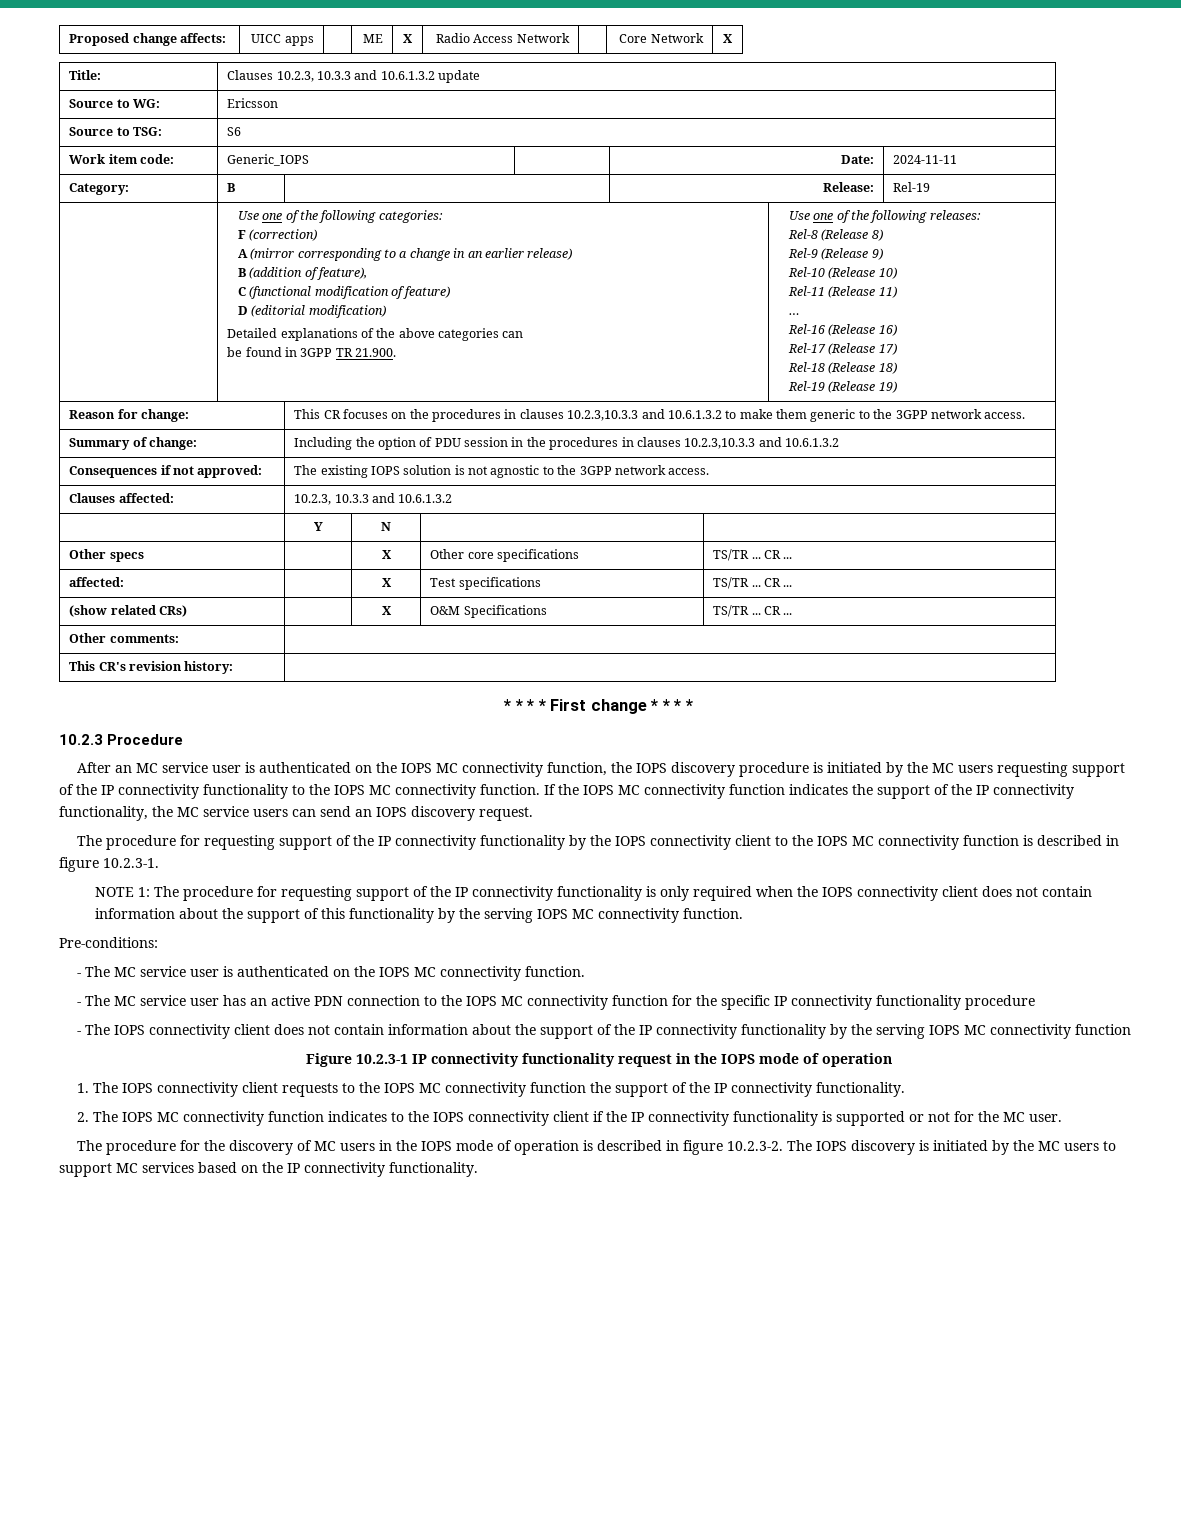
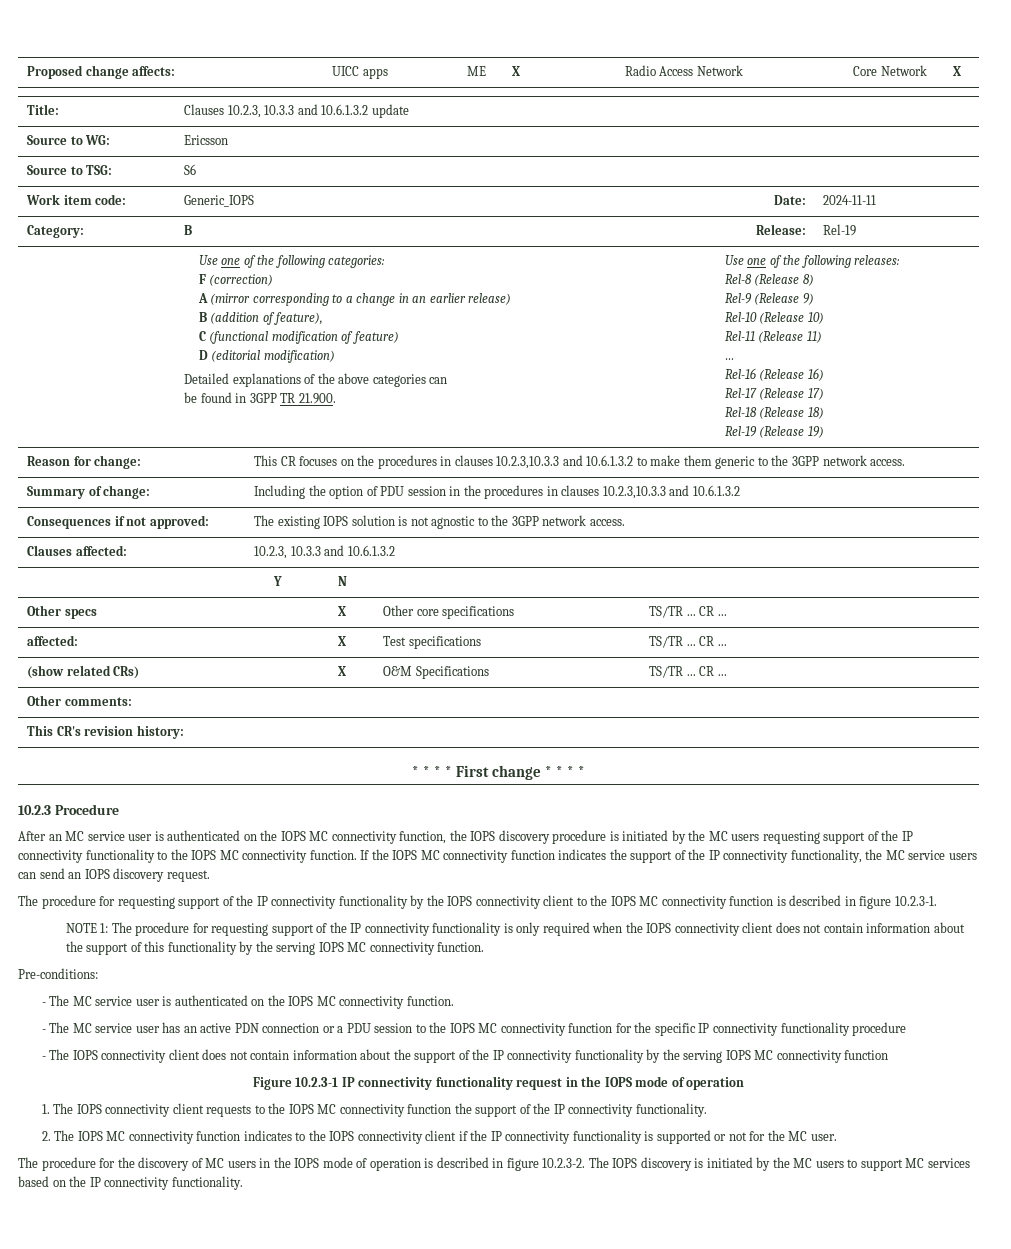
(420, 1000) none -> [322,1023,413,1033] or a PDU session

